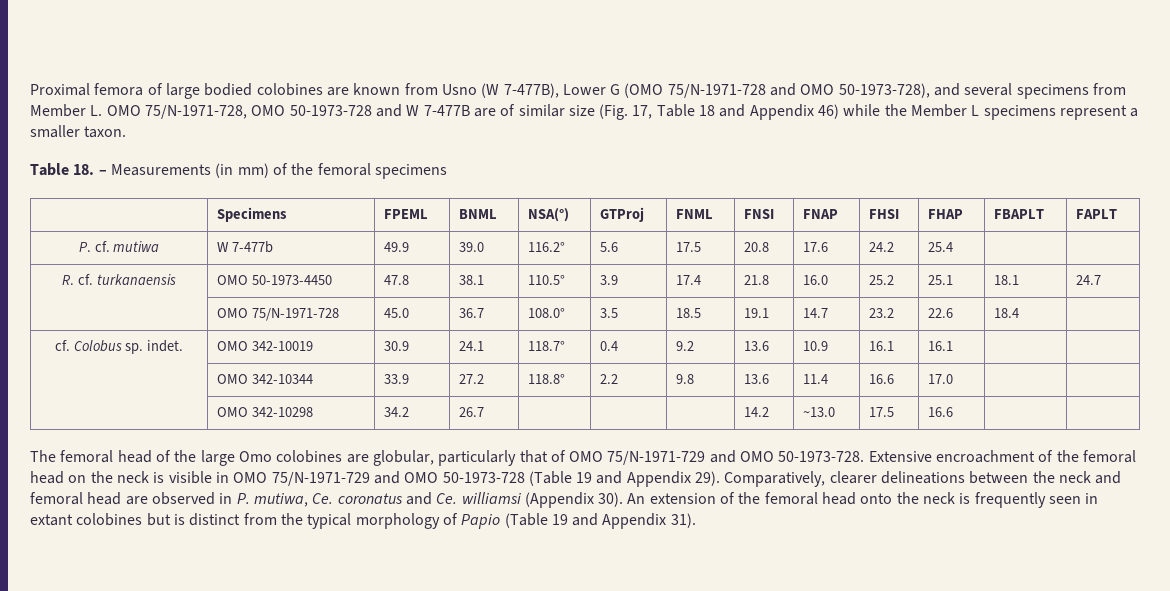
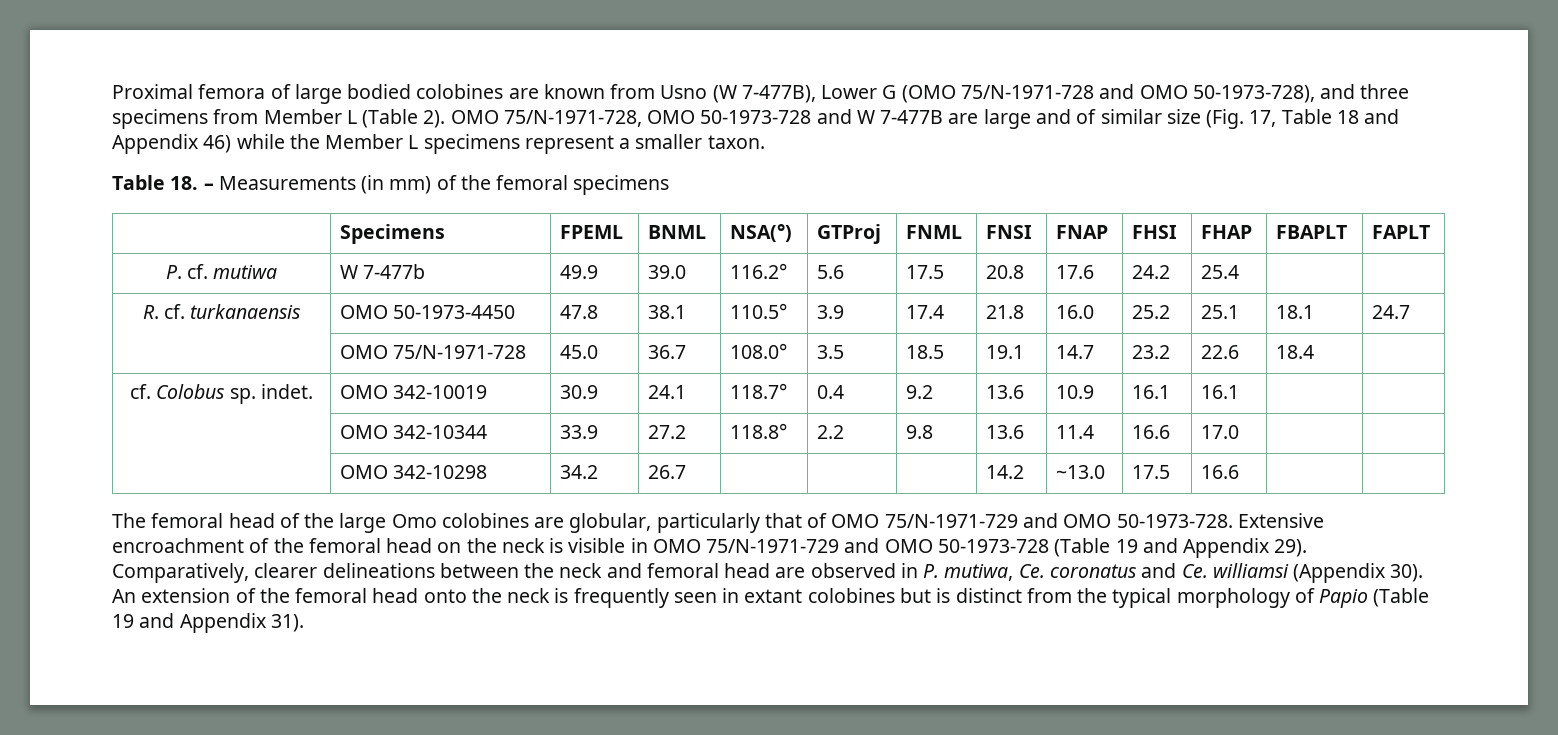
[964,83,1013,96] several -> [1360,84,1410,99] three
[90,105,103,116] L. -> [346,109,446,128] L (Table 2).
(496, 112) none -> [983,109,1071,129] large and

